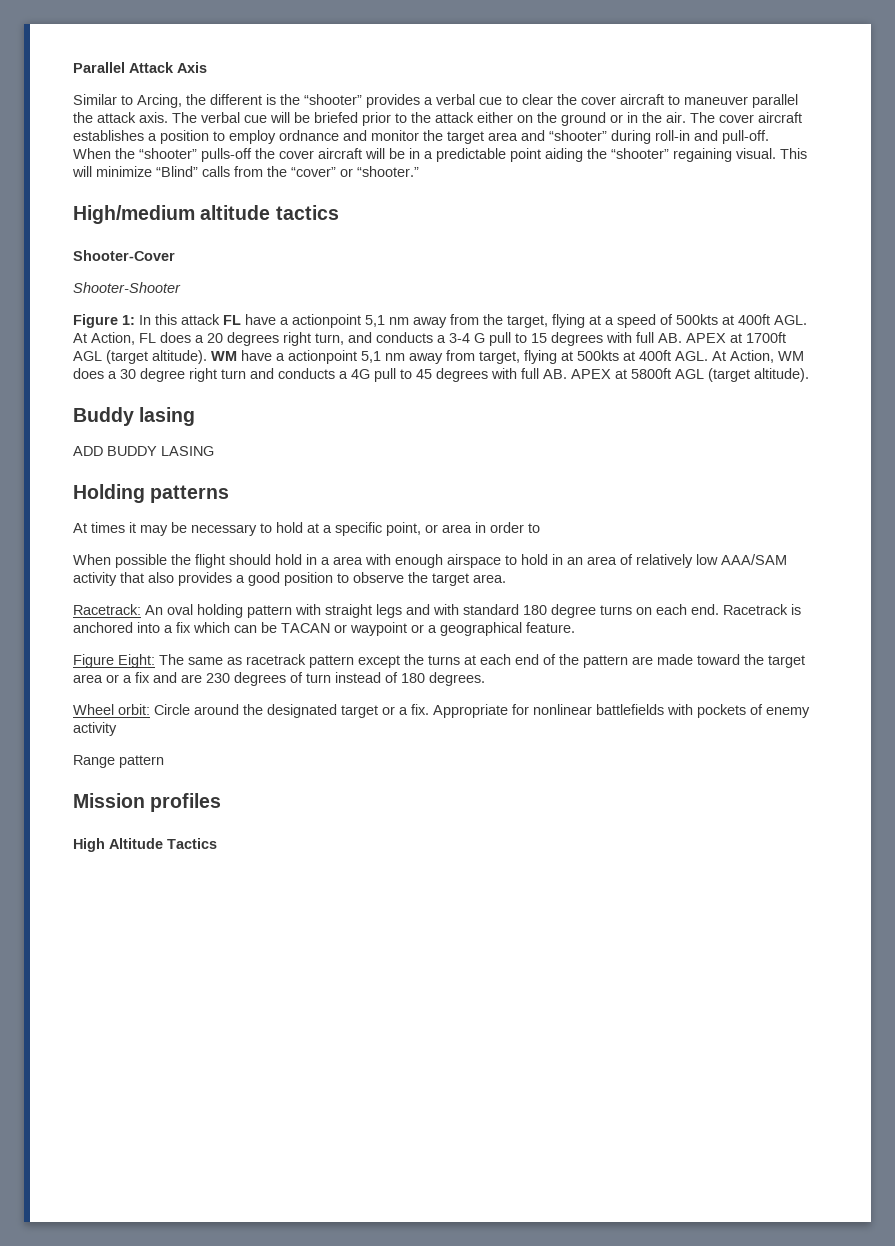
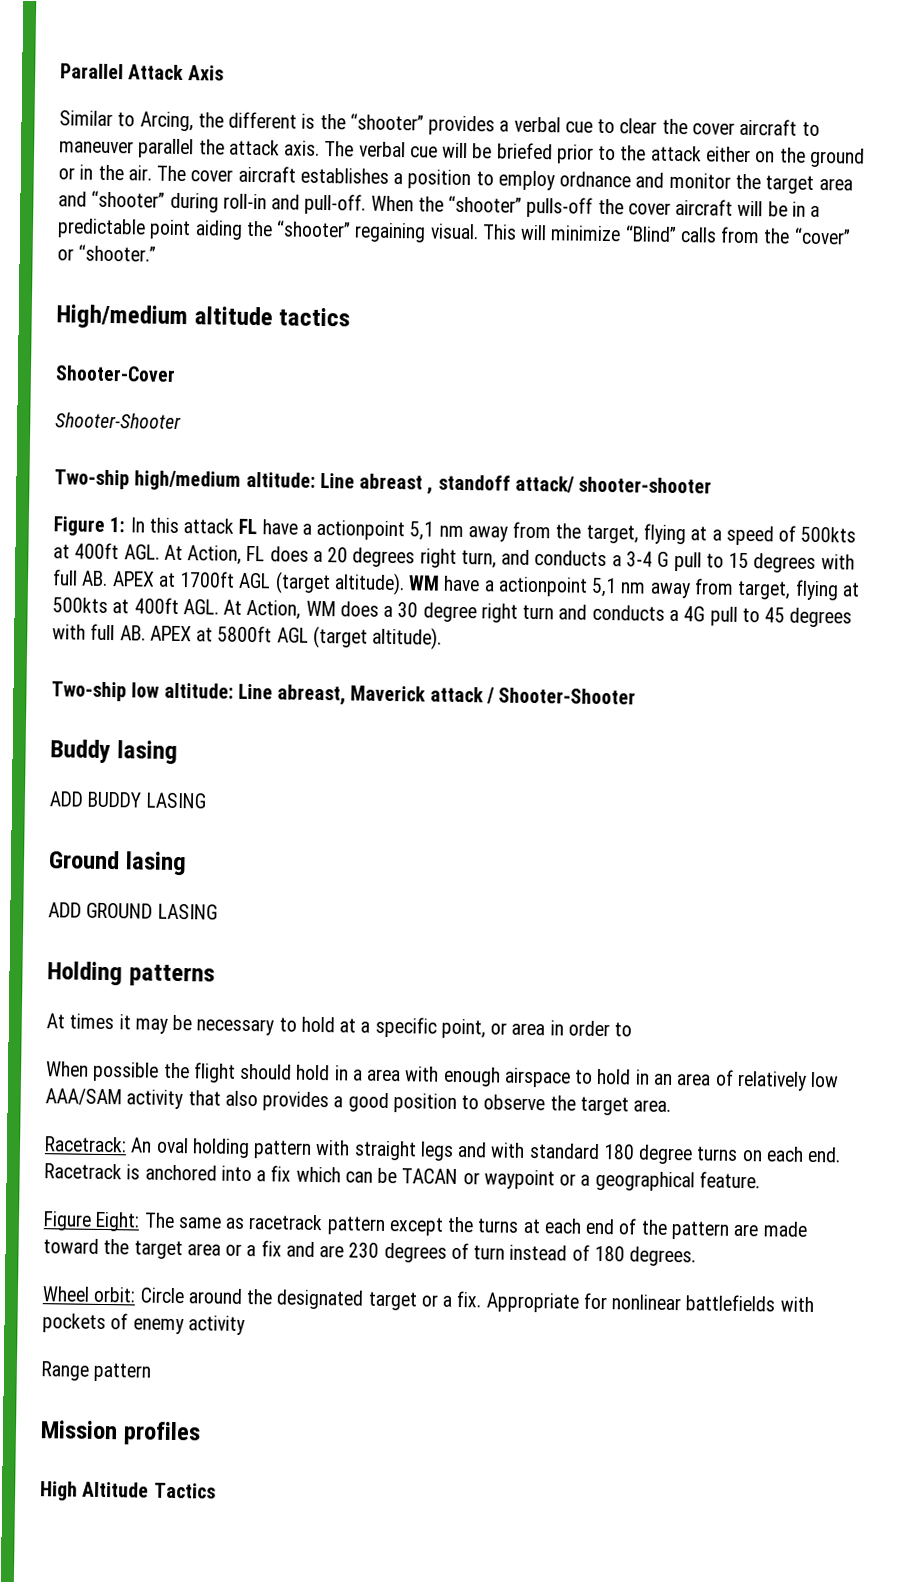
(181, 287) none -> [54,469,713,495] // Two-ship high/medium altitude: Line abreast , standoff attack/ shooter-shooter
(809, 375) none -> [51,681,637,706] // Two-ship low altitude: Line abreast, Maverick attack / Shooter-Shooter
(214, 451) none -> [48,850,187,876] [48,902,218,920] // Ground lasing // ADD GROUND LASING

